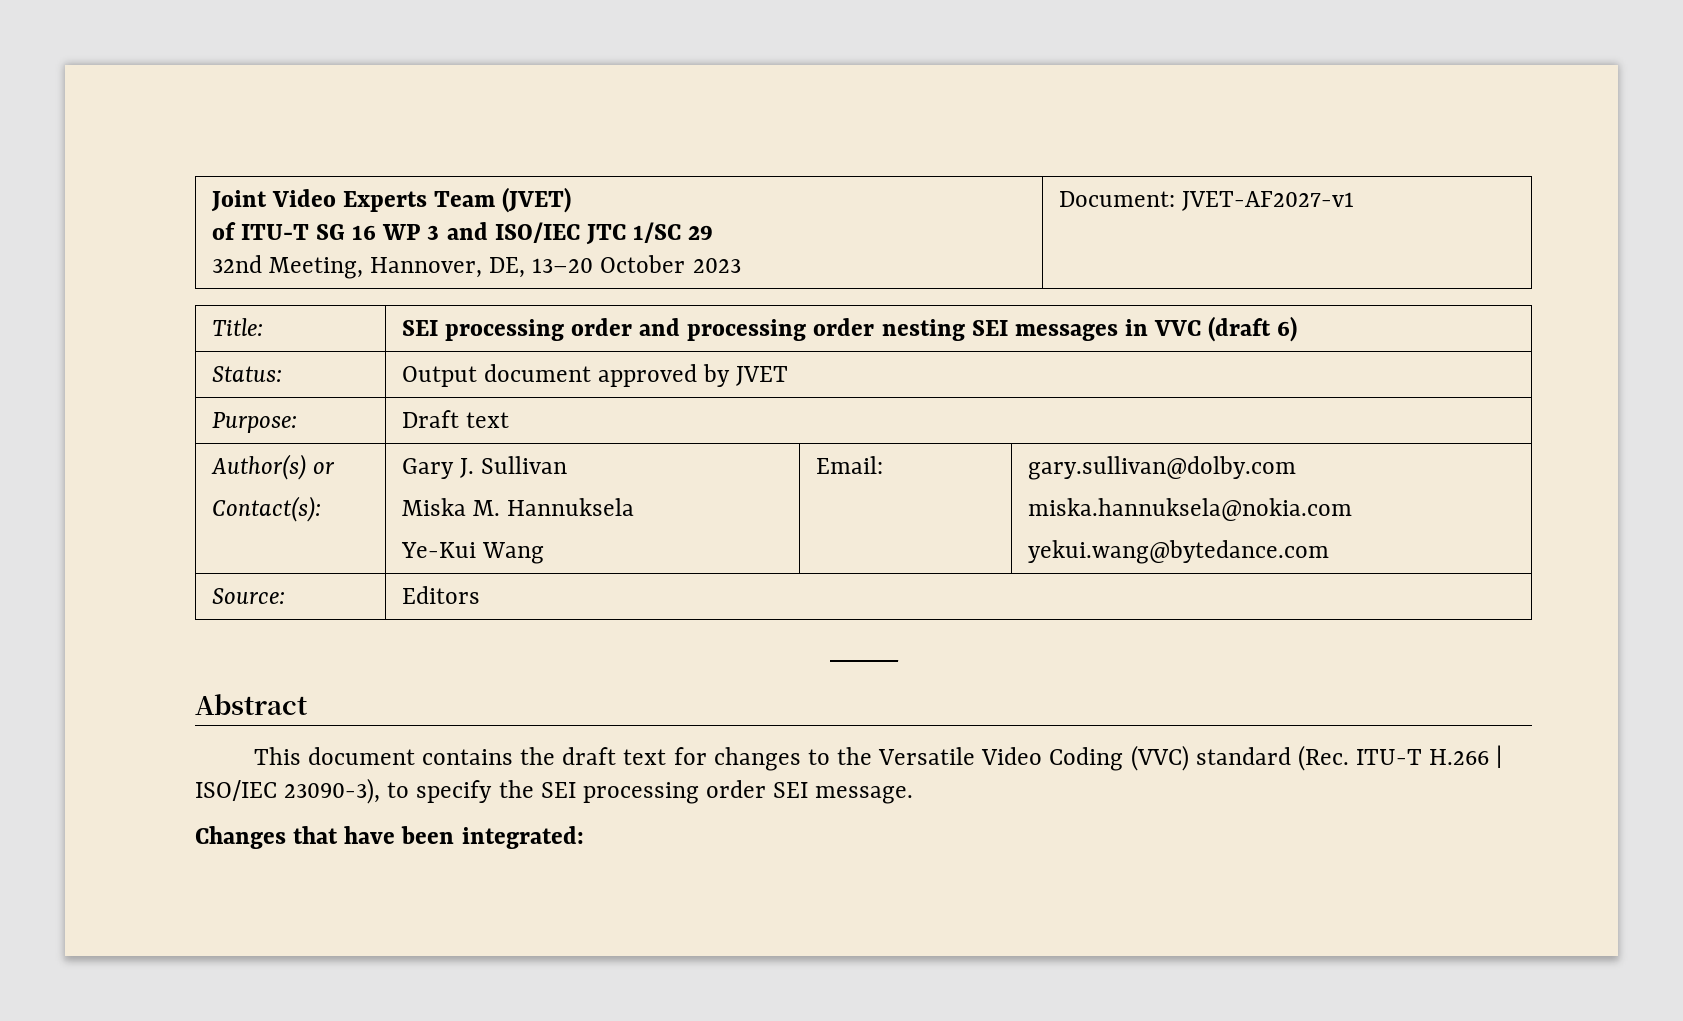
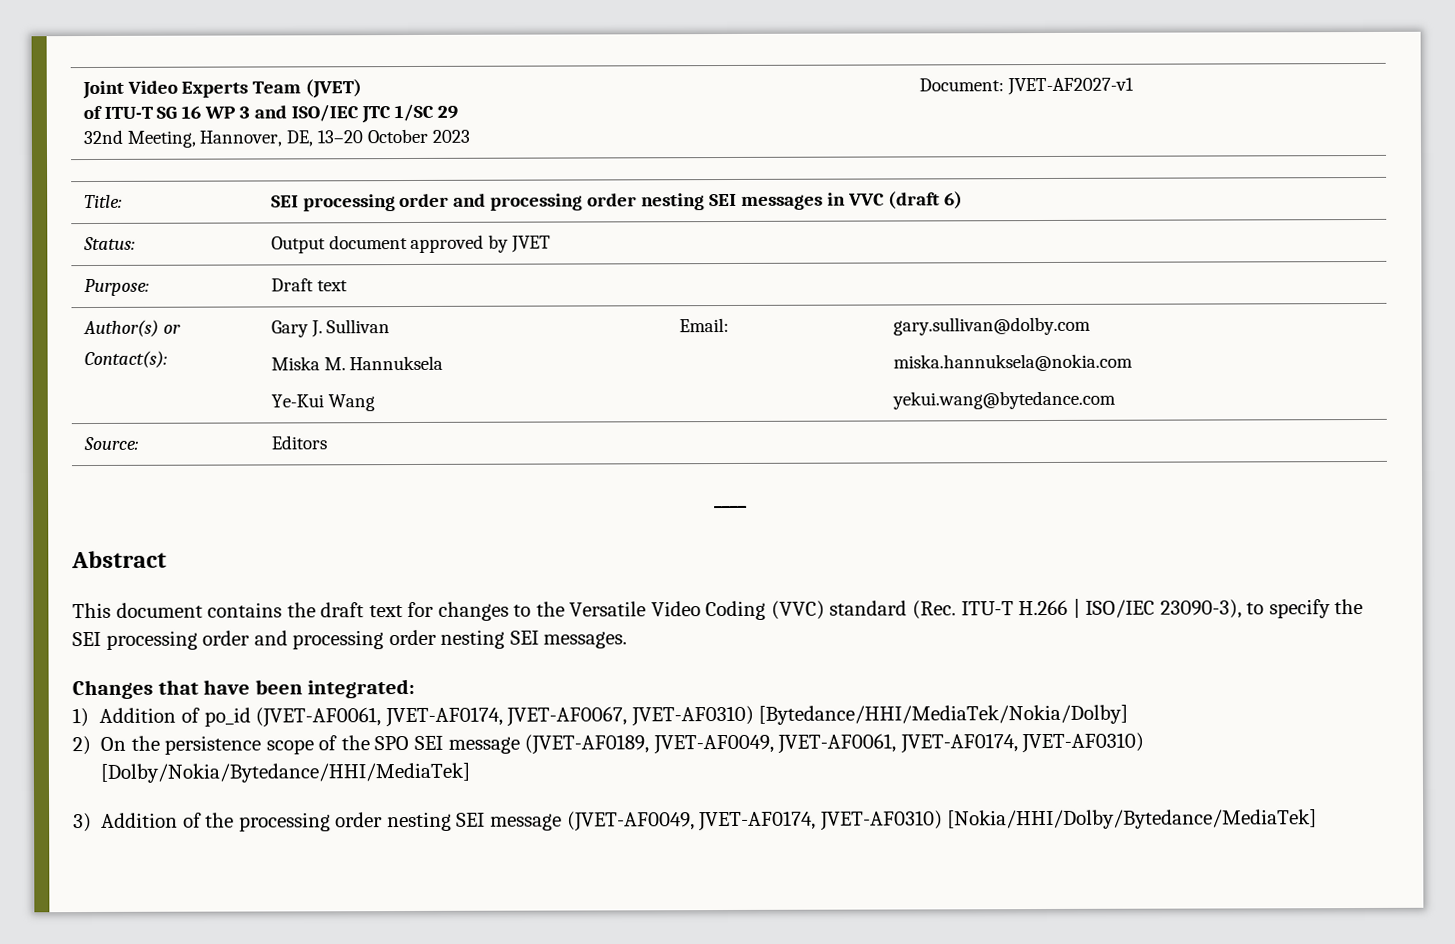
[773,782,914,804] SEI message. -> [253,629,628,650] and processing order nesting SEI messages.
(584, 837) none -> [72,704,1129,728] [72,732,1145,756] [100,762,471,783] [73,809,1318,833] // 1) Addition of po_id (JVET-AF0061, JVET-AF0174, JVET-AF0067, JVET-AF0310) [Bytedance/HHI/MediaTek/Nokia/Dolby] // 2) On the persistence scope of the SPO SEI message (JVET-AF0189, JVET-AF0049, JVET-AF0061, JVET-AF0174, JVET-AF0310) [Dolby/Nokia/Bytedance/HHI/MediaTek] // 3) Addition of the processing order nesting SEI message (JVET-AF0049, JVET-AF0174, JVET-AF0310) [Nokia/HHI/Dolby/Bytedance/MediaTek]

